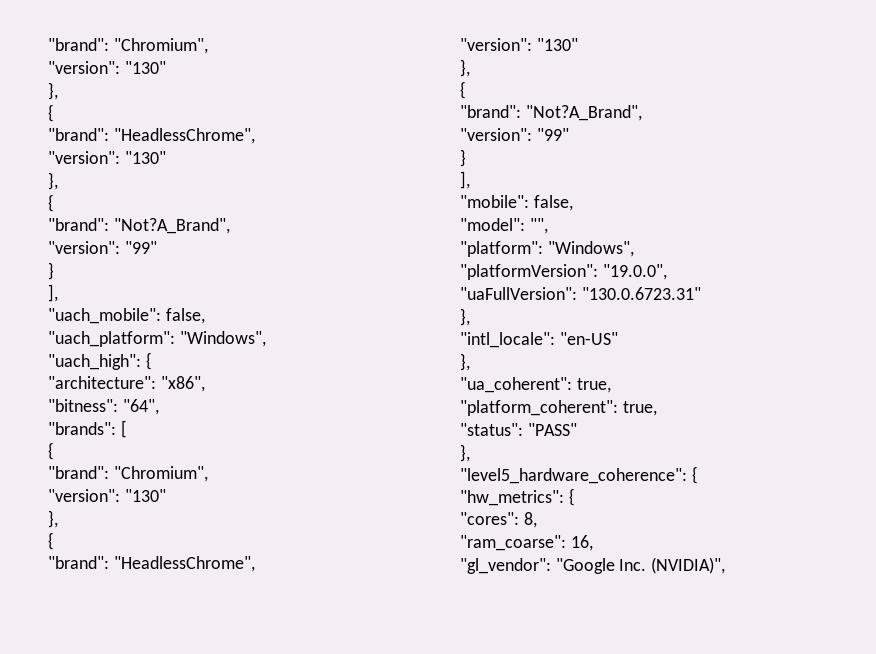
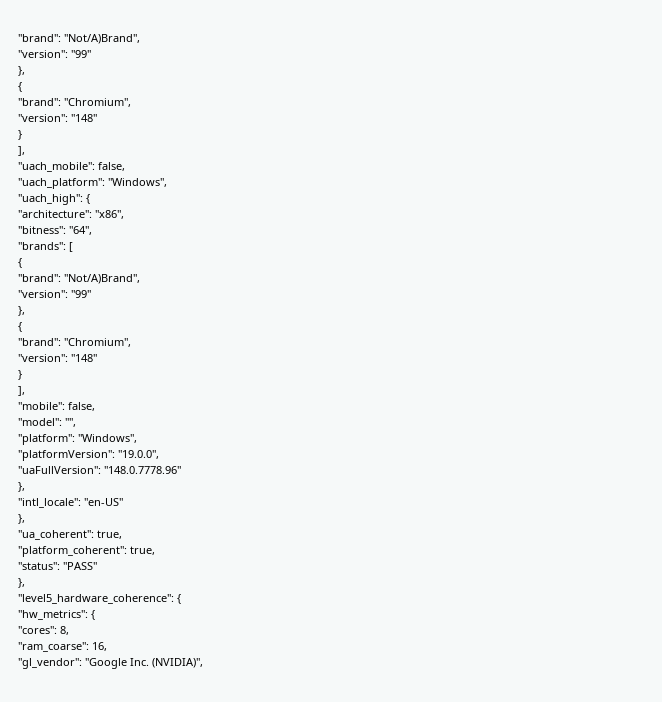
[48,38,208,54] [48,61,166,74] [48,82,58,100] [48,104,54,122] [48,128,255,144] [48,151,166,164] [48,172,58,190] [48,194,54,212] [48,218,230,234] [48,241,157,254] "brand": "Chromium", // "version": "130" // }, // { // "brand": "HeadlessChrome", // "version": "130" // }, // { // "brand": "Not?A_Brand", // "version": "99" -> [18,34,140,44] [18,50,91,58] [18,66,25,76] [18,82,22,92] [18,98,131,107] [18,114,97,122] "brand": "Not/A)Brand", // "version": "99" // }, // { // "brand": "Chromium", // "version": "148"
[113,466,208,482] [48,489,166,502] [48,510,58,528] [48,532,54,550] [48,556,255,572] [460,38,578,51] [460,59,470,77] [460,81,466,99] [460,105,642,121] [460,128,569,141] "Chromium", // "version": "130" // }, // { // "brand": "HeadlessChrome", // "version": "130" // }, // { // "brand": "Not?A_Brand", // "version": "99" -> [64,274,140,284] [18,290,91,298] [18,306,25,316] [18,322,22,332] [18,338,131,347] [18,354,97,362] "Not/A)Brand", // "version": "99" // }, // { // "brand": "Chromium", // "version": "148"
[581,287,701,300] "130.0.6723.31" -> [104,466,181,474] "148.0.7778.96"

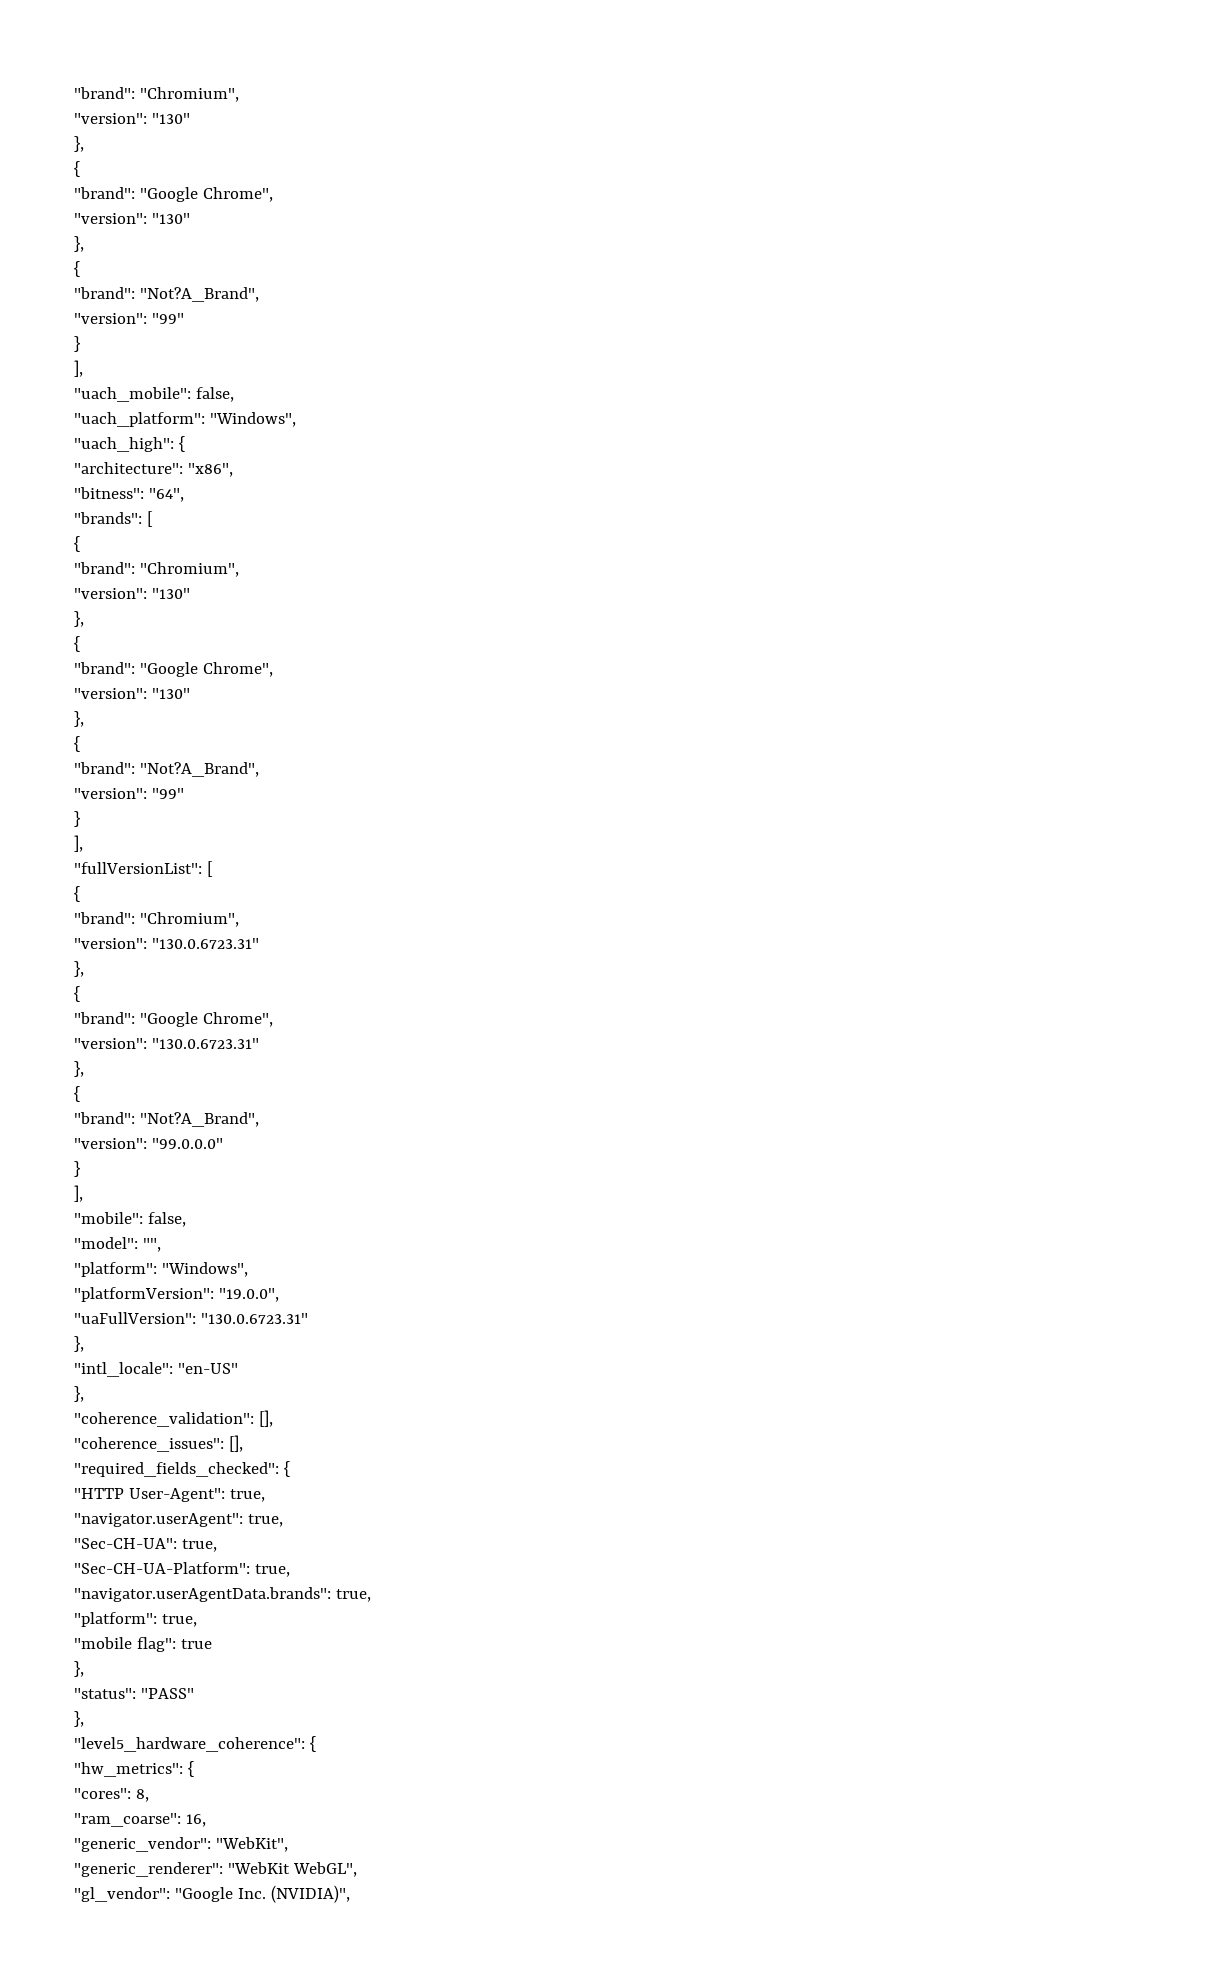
[18,34,140,44] [18,50,91,58] [18,66,25,76] [18,82,22,92] [18,98,131,107] [18,114,97,122] "brand": "Not/A)Brand", // "version": "99" // }, // { // "brand": "Chromium", // "version": "148" -> [74,87,239,102] [74,113,190,124] [74,136,84,152] [74,161,80,177] [74,187,273,202] [74,213,190,224] [74,236,84,252] [74,261,80,277] [74,287,259,302] [74,313,184,324] "brand": "Chromium", // "version": "130" // }, // { // "brand": "Google Chrome", // "version": "130" // }, // { // "brand": "Not?A_Brand", // "version": "99"
[64,274,140,284] [18,290,91,298] [18,306,25,316] [18,322,22,332] [18,338,131,347] [18,354,97,362] "Not/A)Brand", // "version": "99" // }, // { // "brand": "Chromium", // "version": "148" -> [139,562,239,577] [74,588,190,599] [74,611,84,627] [74,636,80,652] [74,662,273,677] [74,688,190,699] [74,711,84,727] [74,736,80,752] [74,762,259,777] [74,788,184,799] [74,811,80,827] [74,835,83,852] [74,861,213,877] [74,886,80,902] [74,912,239,927] [74,938,259,949] [74,961,84,977] [74,986,80,1002] [74,1012,273,1027] [74,1038,259,1049] [74,1061,84,1077] [74,1086,80,1102] [74,1112,259,1127] [74,1138,223,1149] "Chromium", // "version": "130" // }, // { // "brand": "Google Chrome", // "version": "130" // }, // { // "brand": "Not?A_Brand", // "version": "99" // } // ], // "fullVersionList": [ // { // "brand": "Chromium", // "version": "130.0.6723.31" // }, // { // "brand": "Google Chrome", // "version": "130.0.6723.31" // }, // { // "brand": "Not?A_Brand", // "version": "99.0.0.0"
[104,466,181,474] "148.0.7778.96" -> [200,1313,308,1324] "130.0.6723.31"
[18,530,122,540] [18,546,155,557] "ua_coherent": true, // "platform_coherent": true, -> [74,1410,273,1427] [74,1435,243,1452] [74,1461,290,1477] [74,1488,265,1502] [74,1513,283,1527] [74,1538,217,1552] [74,1562,290,1577] [74,1587,371,1602] [74,1612,197,1627] [74,1637,212,1652] [74,1661,84,1677] "coherence_validation": [], // "coherence_issues": [], // "required_fields_checked": { // "HTTP User-Agent": true, // "navigator.userAgent": true, // "Sec-CH-UA": true, // "Sec-CH-UA-Platform": true, // "navigator.userAgentData.brands": true, // "platform": true, // "mobile flag": true // },
(107, 646) none -> [74,1837,288,1852] [74,1862,357,1877] // "generic_vendor": "WebKit", // "generic_renderer": "WebKit WebGL",

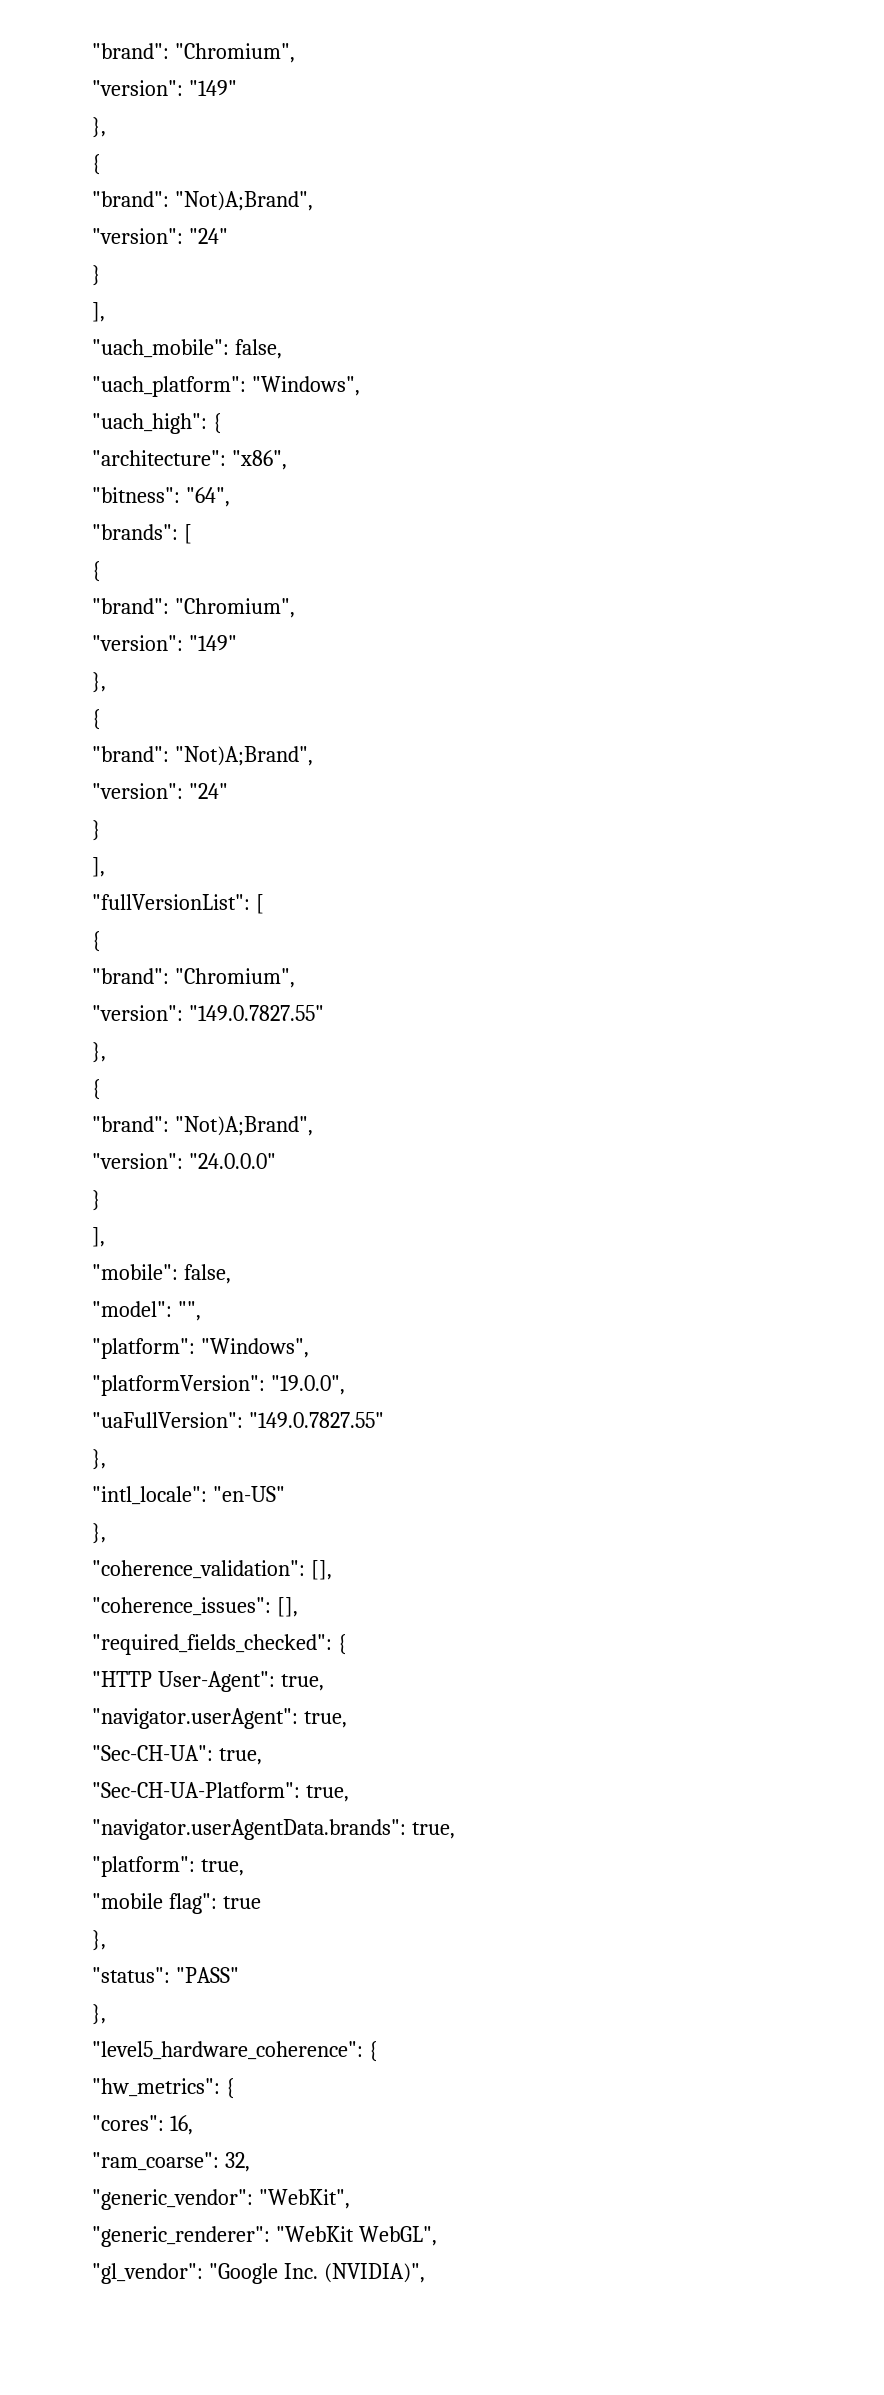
[74,87,239,102] [74,113,190,124] [74,136,84,152] [74,161,80,177] [74,187,273,202] [74,213,190,224] [74,236,84,252] [74,261,80,277] [74,287,259,302] [74,313,184,324] "brand": "Chromium", // "version": "130" // }, // { // "brand": "Google Chrome", // "version": "130" // }, // { // "brand": "Not?A_Brand", // "version": "99" -> [92,43,295,63] [92,80,237,96] [92,117,106,138] [92,154,101,175] [92,191,313,211] [92,228,228,244] "brand": "Chromium", // "version": "149" // }, // { // "brand": "Not)A;Brand", // "version": "24"
[151,588,190,599] [74,611,84,627] [74,636,80,652] [74,662,273,677] [74,688,190,699] [74,711,84,727] [74,736,80,752] [74,762,259,777] [74,788,184,799] "130" // }, // { // "brand": "Google Chrome", // "version": "130" // }, // { // "brand": "Not?A_Brand", // "version": "99" -> [188,635,237,651] [92,672,106,693] [92,709,101,730] [92,746,313,766] [92,783,228,799] "149" // }, // { // "brand": "Not)A;Brand", // "version": "24"
[151,938,259,949] [74,961,84,977] [74,986,80,1002] [74,1012,273,1027] [74,1038,259,1049] [74,1061,84,1077] [74,1086,80,1102] [74,1112,259,1127] [74,1138,223,1149] "130.0.6723.31" // }, // { // "brand": "Google Chrome", // "version": "130.0.6723.31" // }, // { // "brand": "Not?A_Brand", // "version": "99.0.0.0" -> [188,1005,324,1021] [92,1042,106,1063] [92,1079,101,1100] [92,1116,313,1136] [92,1153,276,1169] "149.0.7827.55" // }, // { // "brand": "Not)A;Brand", // "version": "24.0.0.0"
[200,1313,308,1324] "130.0.6723.31" -> [248,1412,384,1428] "149.0.7827.55"
[135,1789,149,1802] 8, -> [169,2115,193,2135] 16,
[185,1814,206,1827] 16, -> [224,2152,250,2172] 32,

